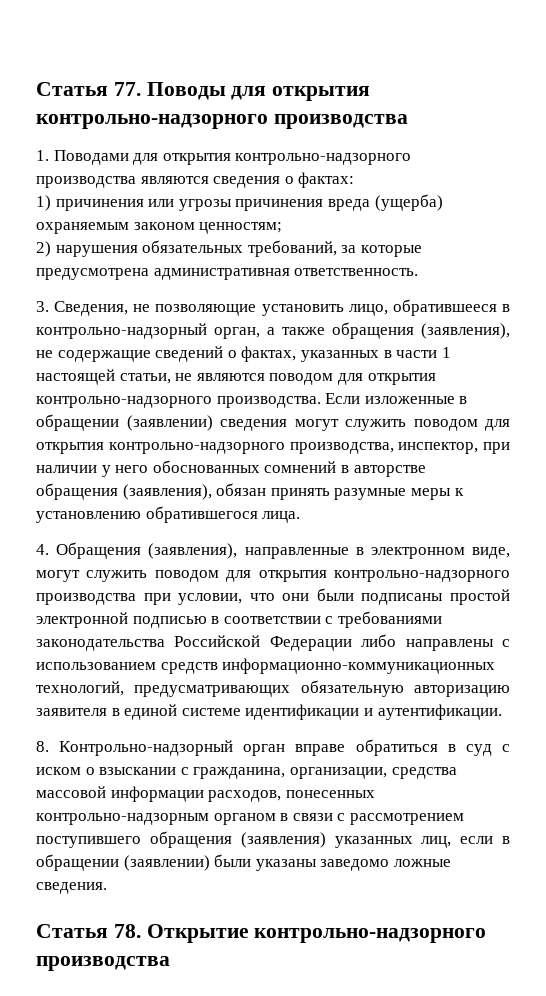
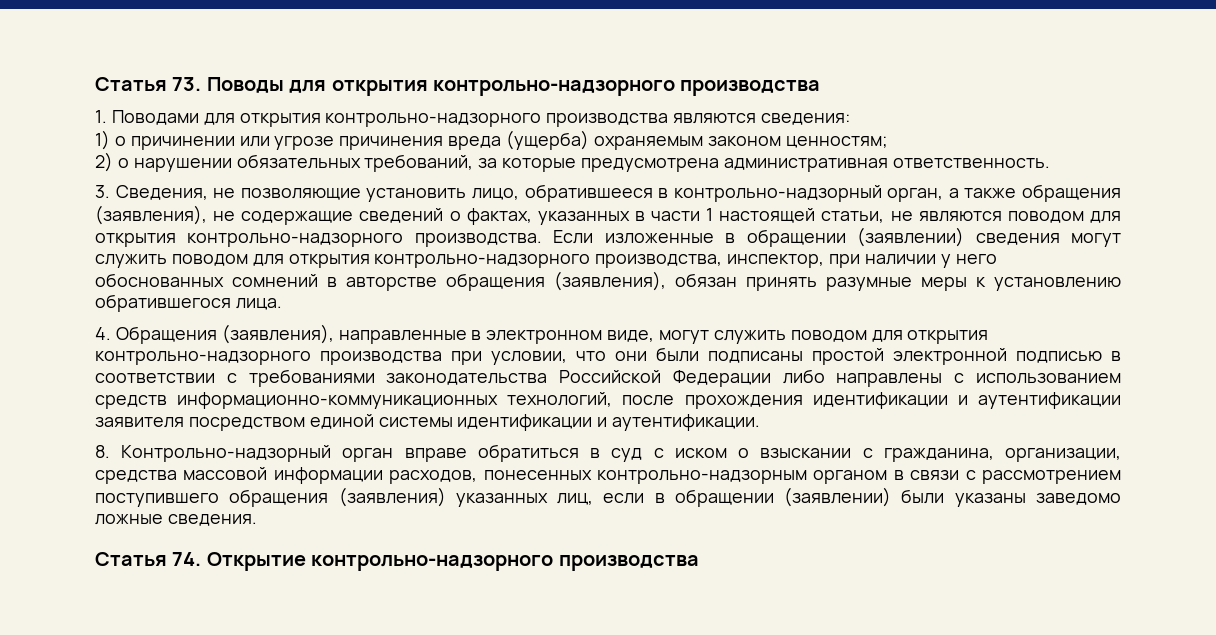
[36,82,141,96] Статья 77. -> [95,77,202,91] Статья 73.
[213,172,355,188] [36,195,232,211] сведения о фактах: // 1) причинения или угрозы -> [761,113,851,125] [95,130,335,150] сведения: // 1) о причинении или угрозе
[55,245,138,257] нарушения -> [117,158,232,172] о нарушении
[134,680,510,697] [36,704,241,720] предусматривающих обязательную авторизацию заявителя в единой системе -> [622,392,1121,409] [95,414,453,431] после прохождения идентификации и аутентификации заявителя посредством единой системы
[113,924,141,938] 78. -> [172,552,202,566] 74.

